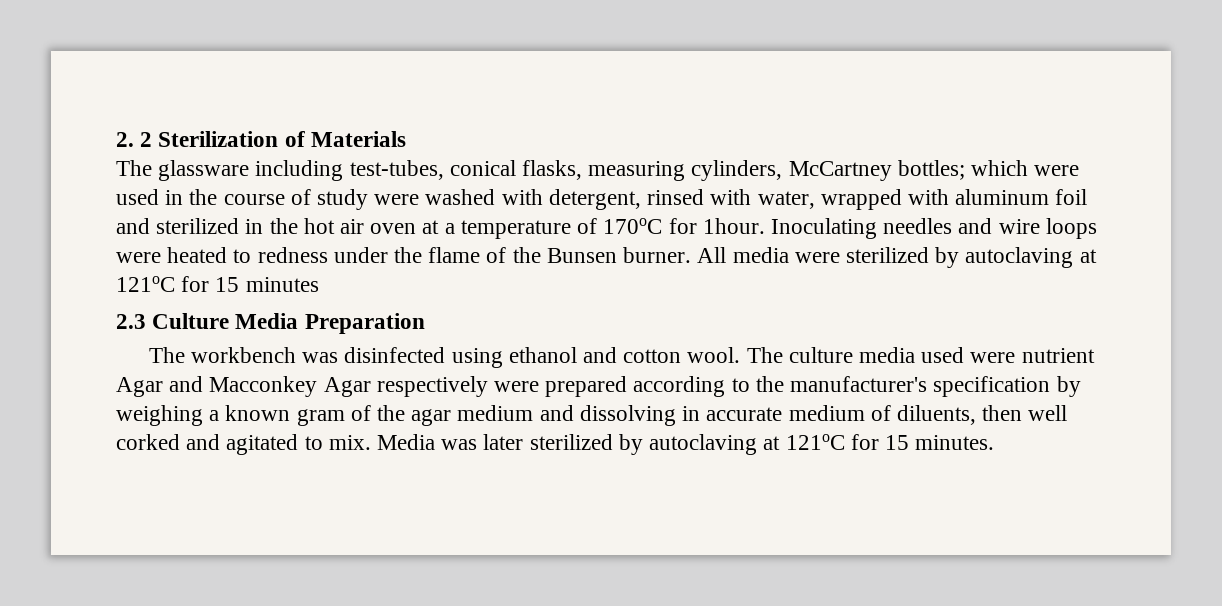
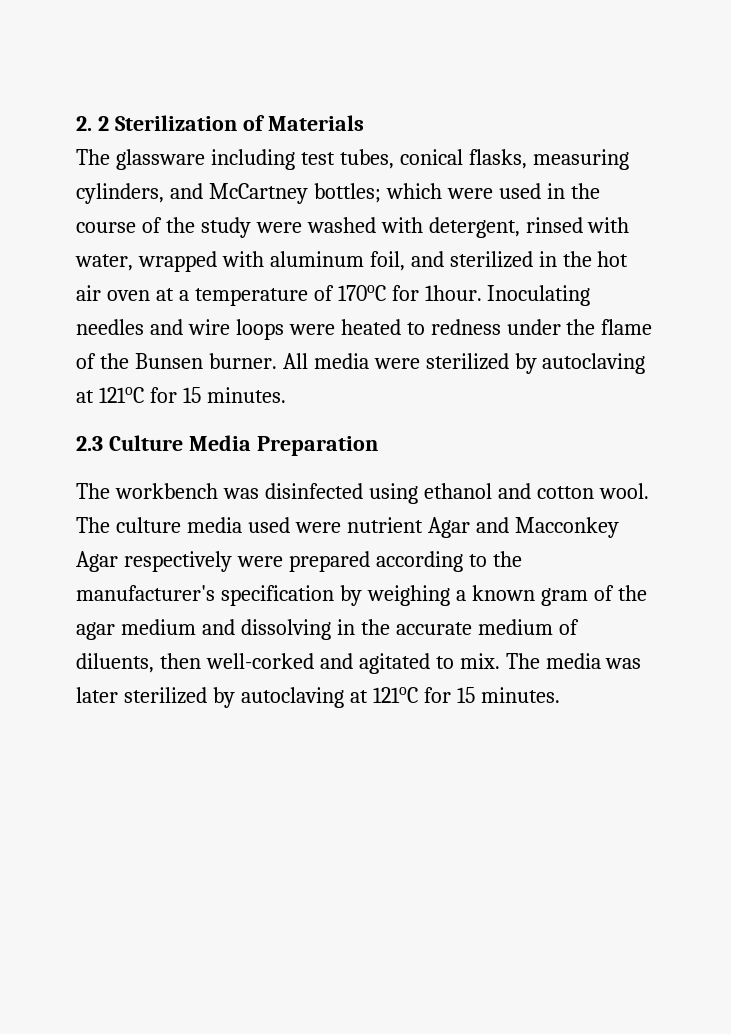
[349,160,444,180] test-tubes, -> [300,149,394,169] test tubes,
(783, 170) none -> [169,183,203,199] and
(311, 197) none -> [165,217,195,233] the
[1055,189,1088,205] foil -> [369,251,405,271] foil,
[245,277,319,292] minutes -> [206,387,286,403] minutes.
(701, 413) none -> [360,619,390,635] the
[1028,405,1068,421] [116,434,180,450] well corked -> [205,653,314,669] well-corked
[377,434,436,450] Media -> [505,653,601,669] The media

